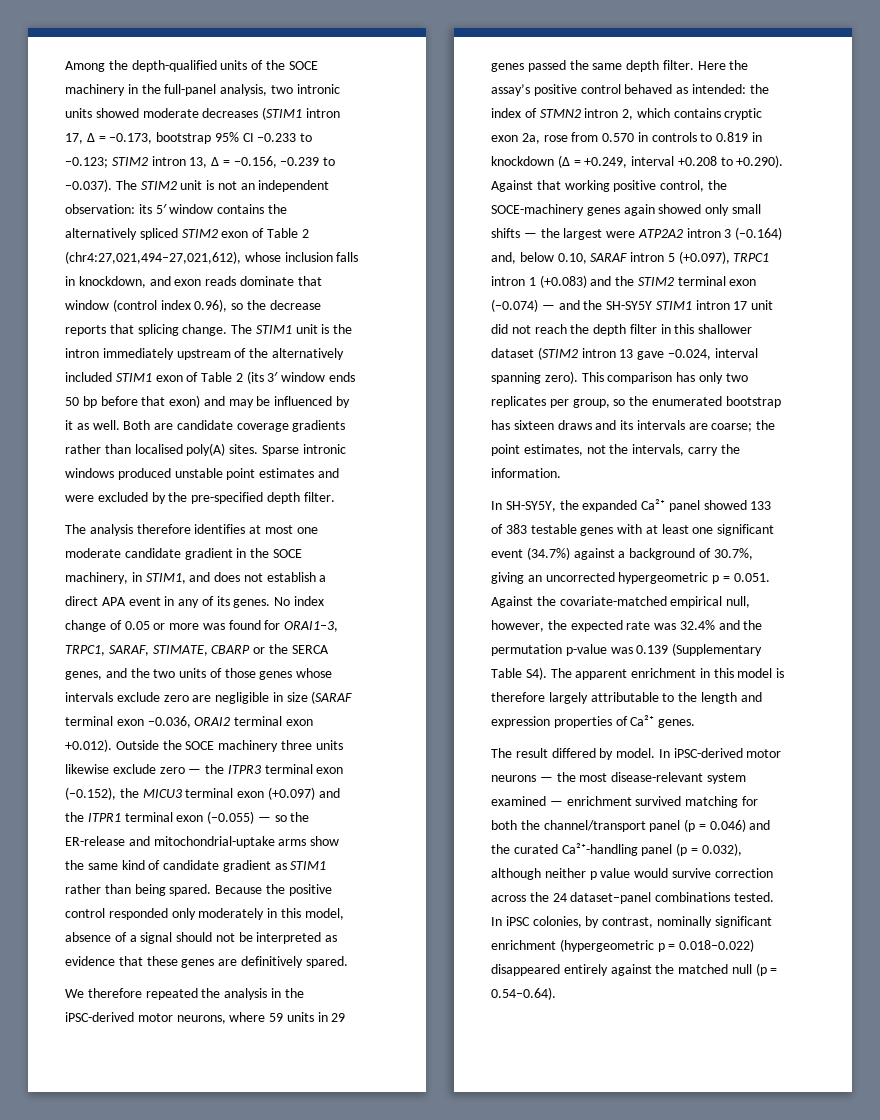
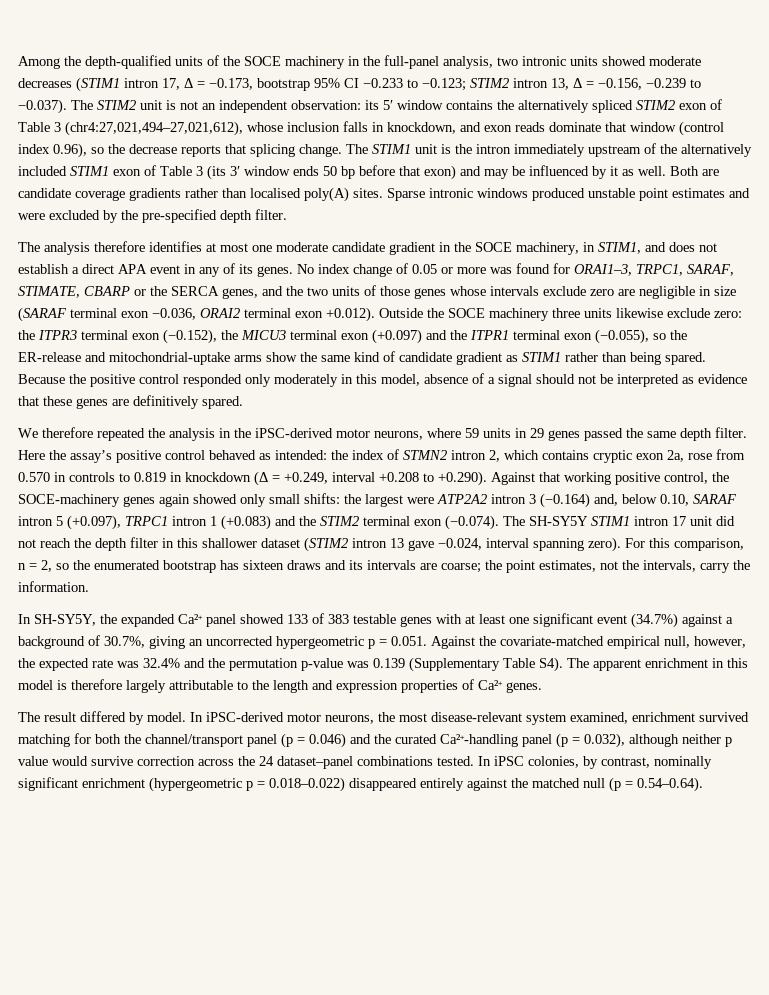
[301,229,309,238] 2 -> [54,122,61,132] 3
[235,373,243,382] 2 -> [196,166,203,176] 3
[159,767,202,774] zero — -> [714,311,742,318] zero:
[207,811,271,824] (−0.055) — -> [595,329,649,344] (−0.055),
[491,228,537,238] shifts — -> [304,493,340,504] shifts:
[491,299,603,312] (−0.074) — and the -> [445,515,525,530] (−0.074). The
[581,372,748,384] [491,396,610,408] This comparison has only two replicates per group, -> [625,538,744,551] [18,560,52,572] For this comparison, n = 2,
[491,775,553,782] neurons — -> [325,715,374,724] neurons,
[491,796,563,806] examined — -> [570,712,628,724] examined,

